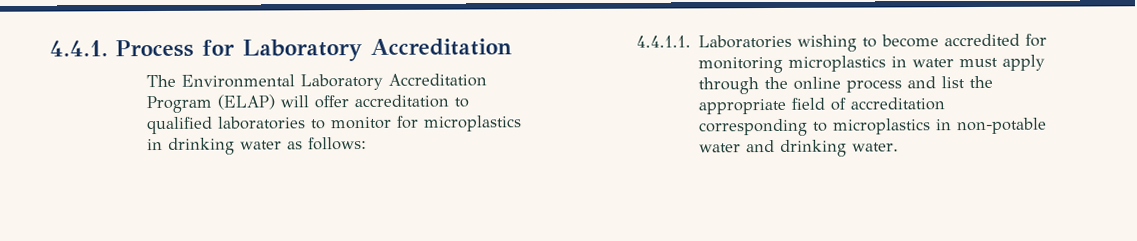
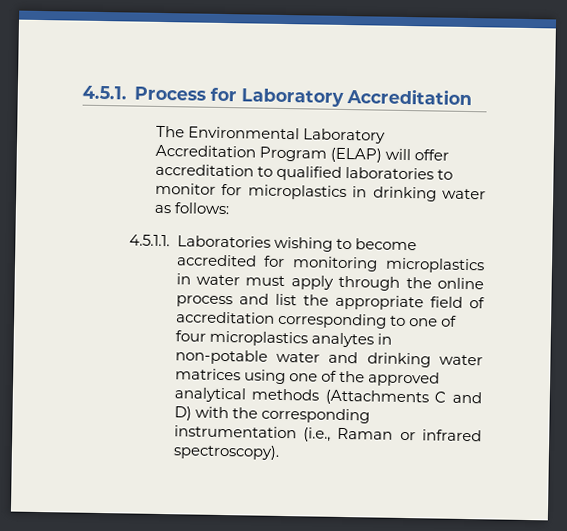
[49,40,108,57] 4.4.1. -> [82,85,127,100] 4.5.1.
[635,35,691,48] 4.4.1.1. -> [129,234,171,247] 4.5.1.1.
[831,118,931,135] microplastics -> [408,315,457,327] [174,330,374,348] one of four microplastics analytes
[851,142,899,152] water. -> [439,354,483,366] [174,368,440,387] [173,387,482,406] [173,406,370,424] [173,425,482,442] [172,444,280,460] water matrices using one of the approved analytical methods (Attachments C and D) with the corresponding instrumentation (i.e., Raman or infrared spectroscopy).

